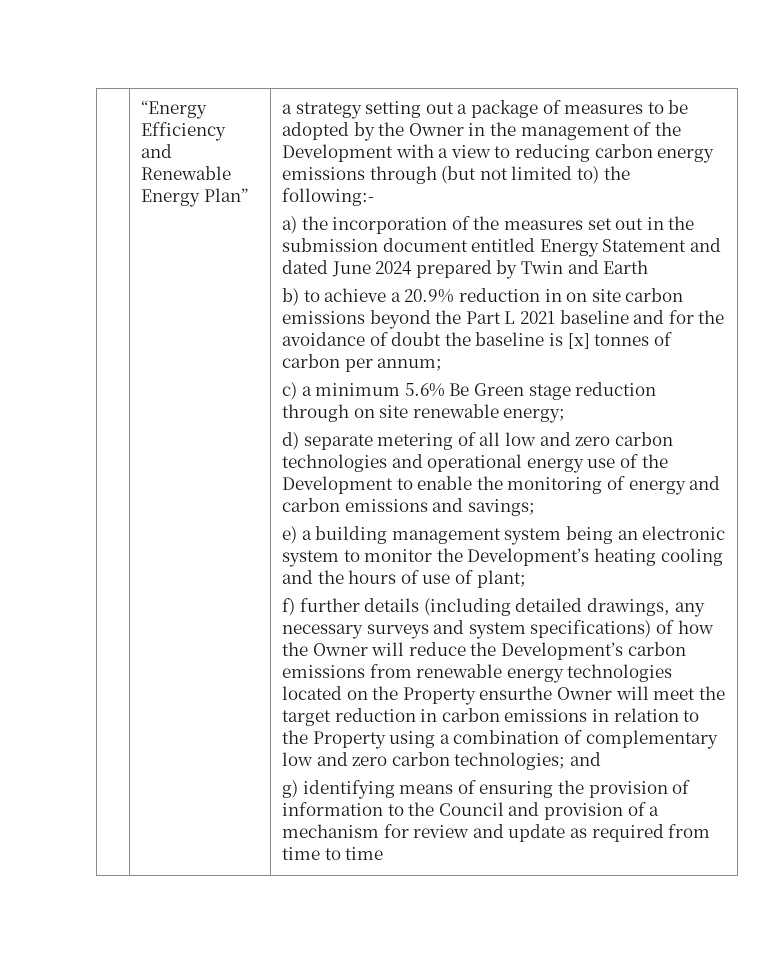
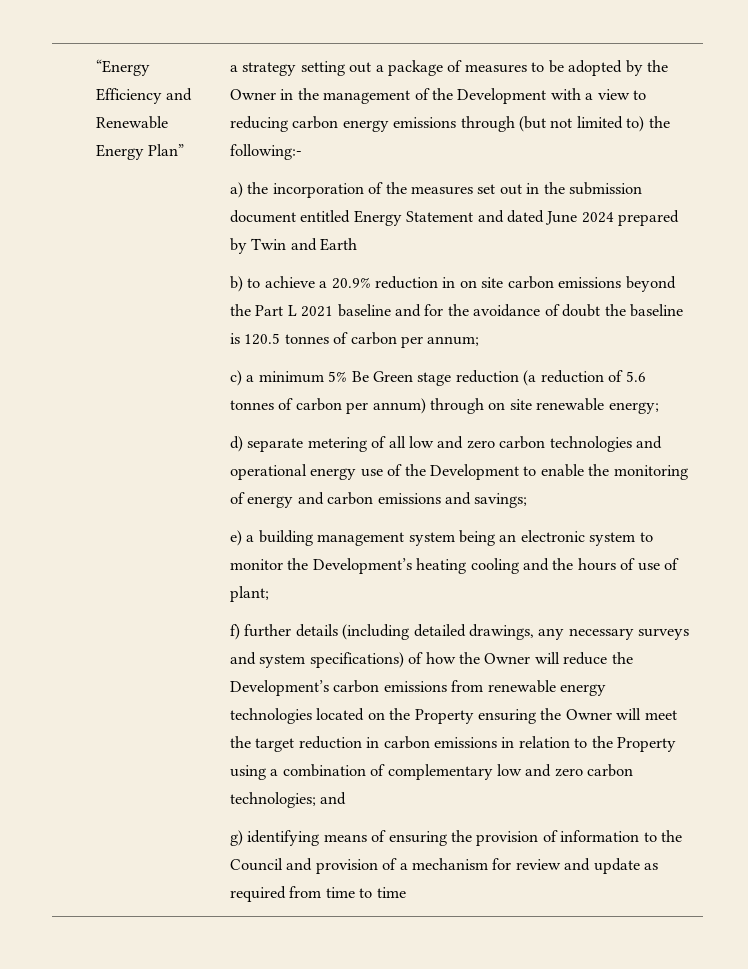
[567,333,590,349] [x] -> [244,333,281,345] 120.5
[404,383,445,397] 5.6% -> [328,371,348,382] 5%
(657, 389) none -> [523,370,646,386] [229,398,426,414] (a reduction of 5.6 tonnes of carbon per annum)
[479,686,553,700] ensurthe -> [477,708,562,724] ensuring the

